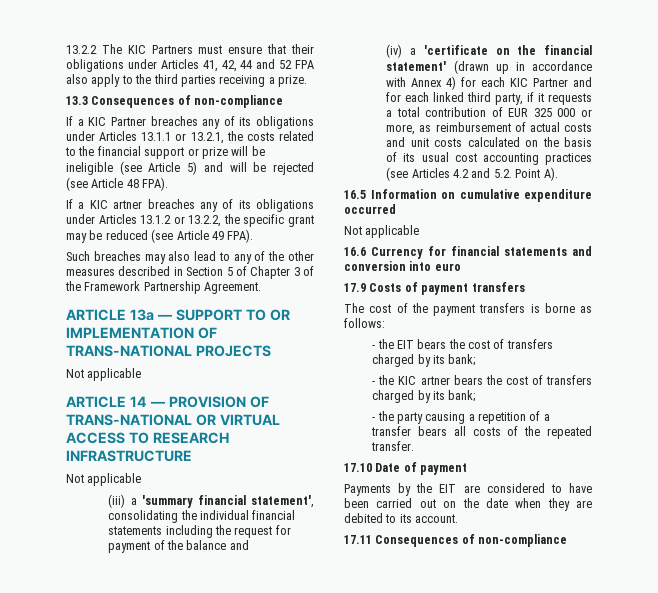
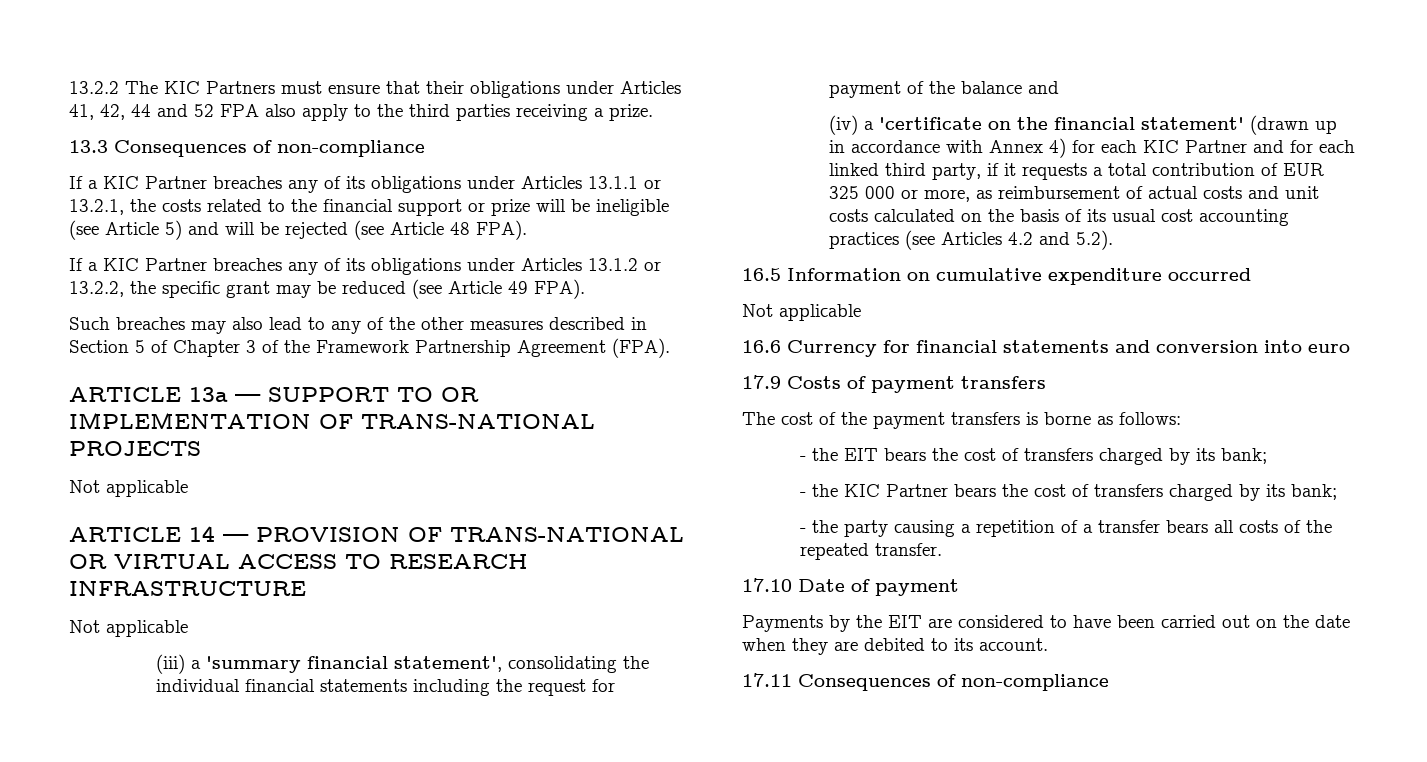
[113,200,143,209] artner -> [145,258,207,271] Partner
[204,282,262,294] Agreement. -> [517,338,670,358] Agreement (FPA).
[493,167,558,181] 5.2. Point A). -> [1076,230,1114,250] 5.2).
[420,376,450,385] artner -> [886,484,949,497] Partner

